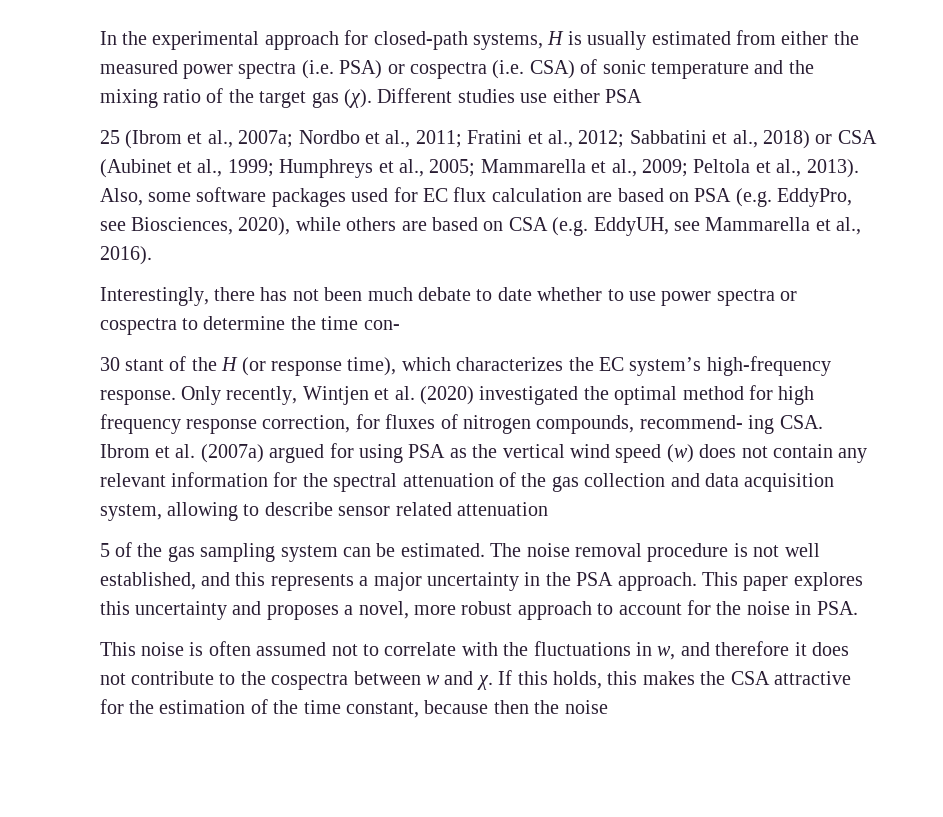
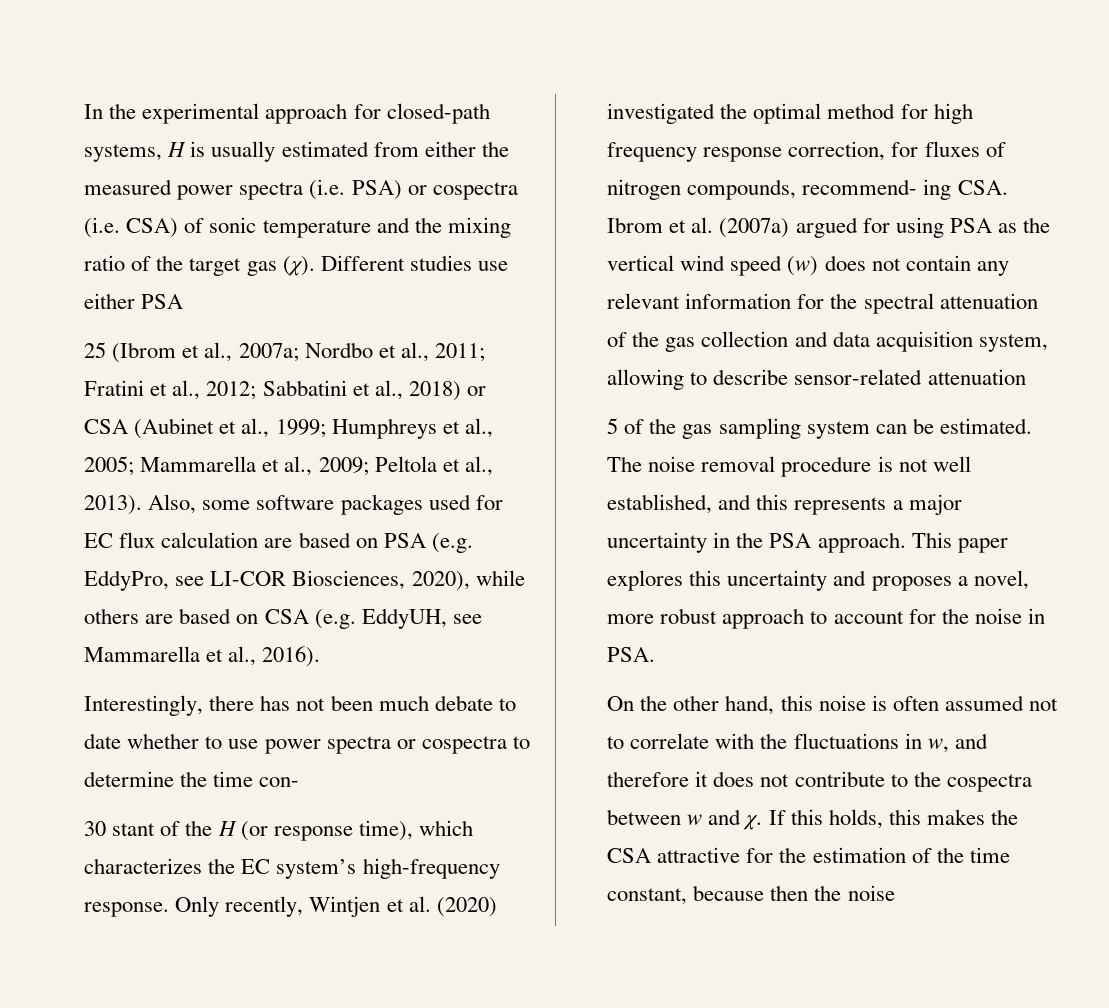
(126, 226) none -> [210,571,287,586] LI-COR
[338,502,452,516] sensor related -> [794,369,923,385] sensor-related
[99,642,136,656] This -> [607,695,813,715] On the other hand, this

